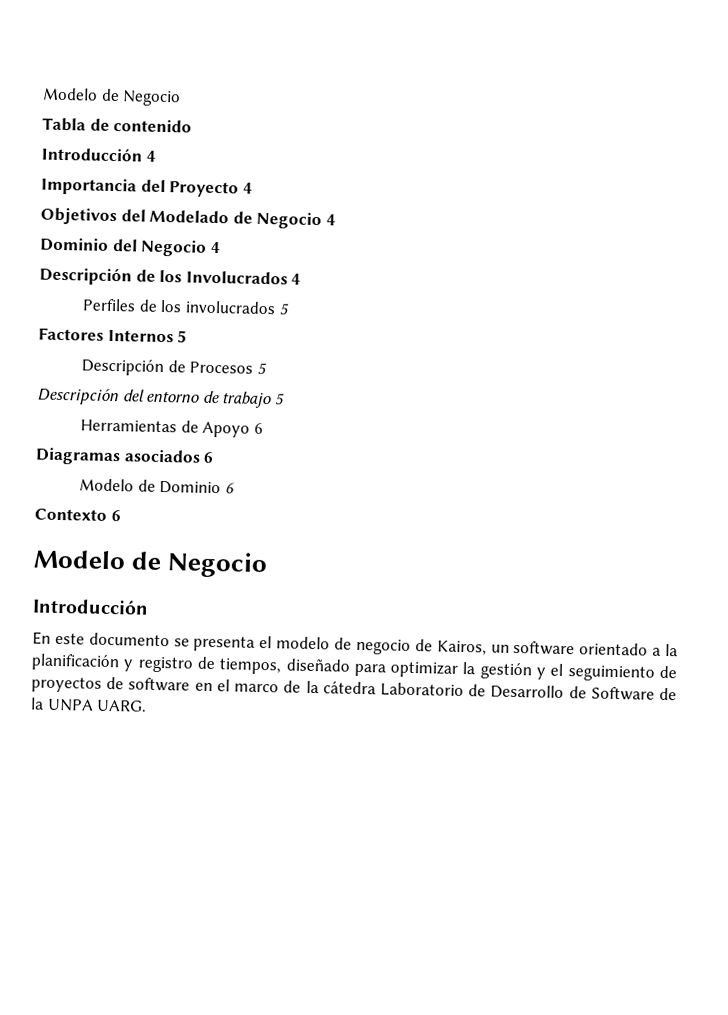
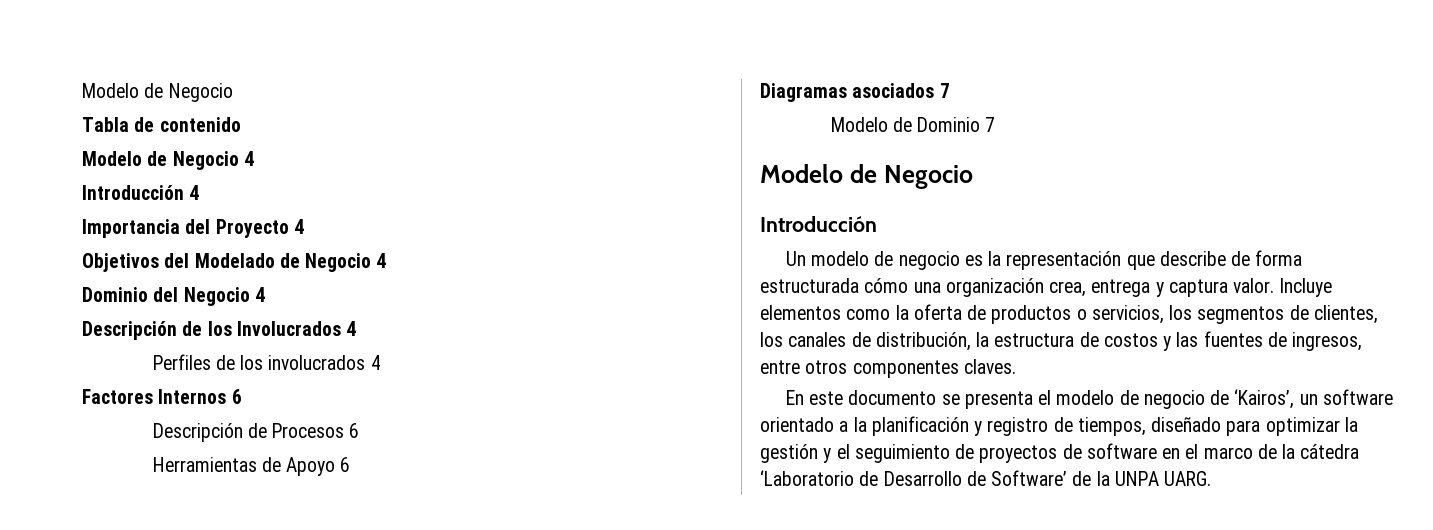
(193, 125) none -> [82,151,254,170] // Modelo de Negocio 4
[278,303,290,316] 5 -> [370,355,381,370] 4
[177,330,188,343] 5 -> [231,389,242,404] 6
[256,362,267,376] [36,387,285,409] 5 // Descripción del entorno de trabajo 5 -> [349,423,360,438] 6
[203,451,215,464] 6 -> [939,83,950,98] 7
[224,482,235,494] [34,508,121,522] 6 // Contexto 6 -> [985,117,996,132] 7
(149, 606) none -> [785,250,1303,270] [760,278,1333,297] [760,304,1378,324] [760,331,1363,351] [760,359,1016,378] // Un modelo de negocio es la representación que describe de forma estructurada cómo una organización crea, entrega y captura valor. Incluye elementos como la oferta de productos o servicios, los segmentos de clientes, los canales de distribución, la estructura de costos y las fuentes de ingresos, entre otros componentes claves.
[436,640,487,656] Kairos, -> [1234,389,1295,409] ‘Kairos’,
[379,682,464,697] Laboratorio -> [760,470,854,486] ‘Laboratorio
[590,686,655,701] Software -> [991,470,1068,486] Software’

